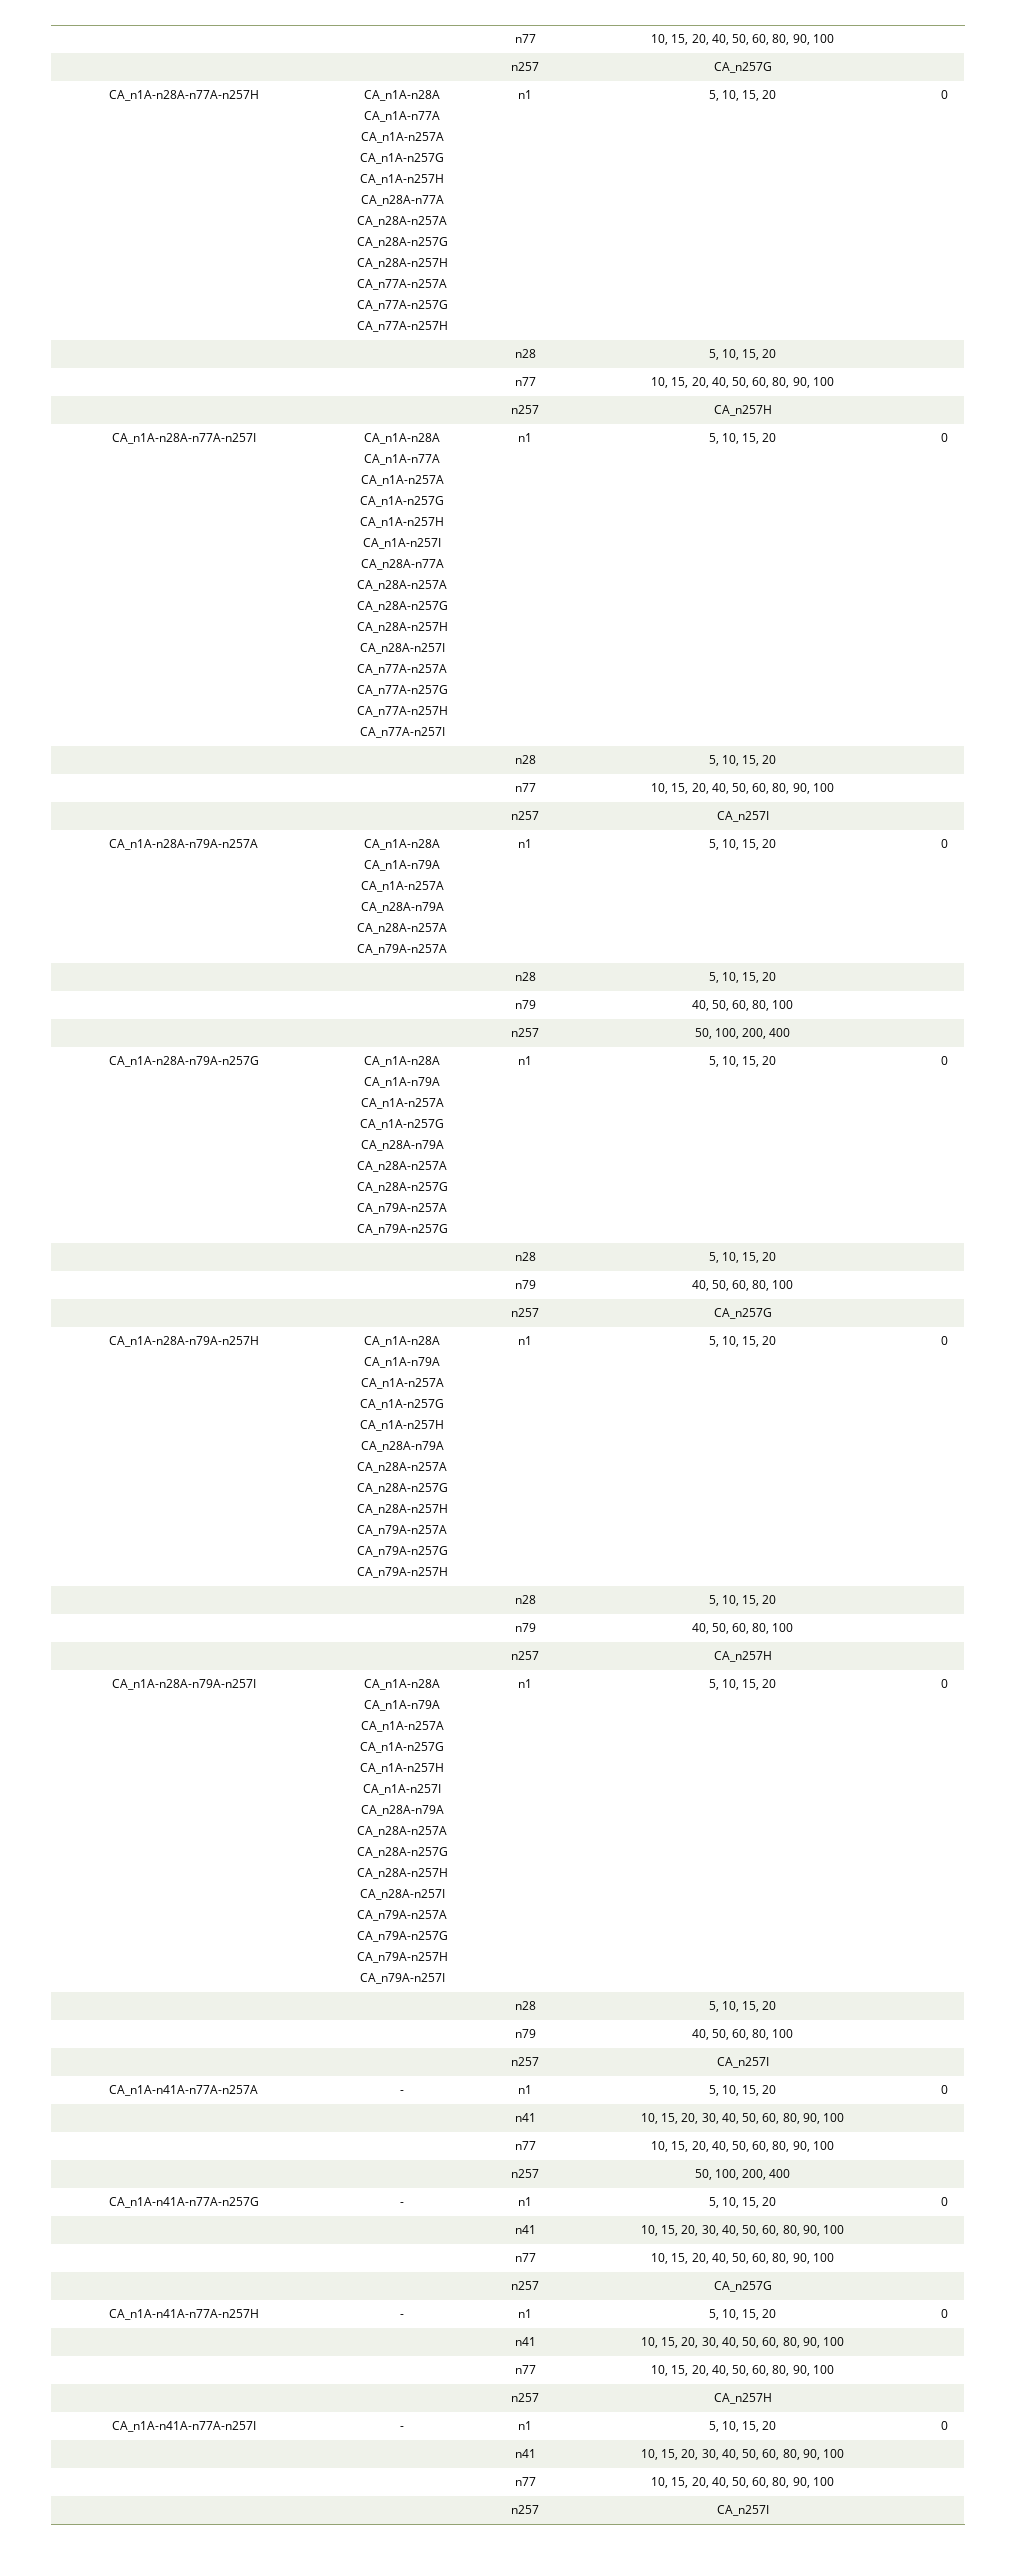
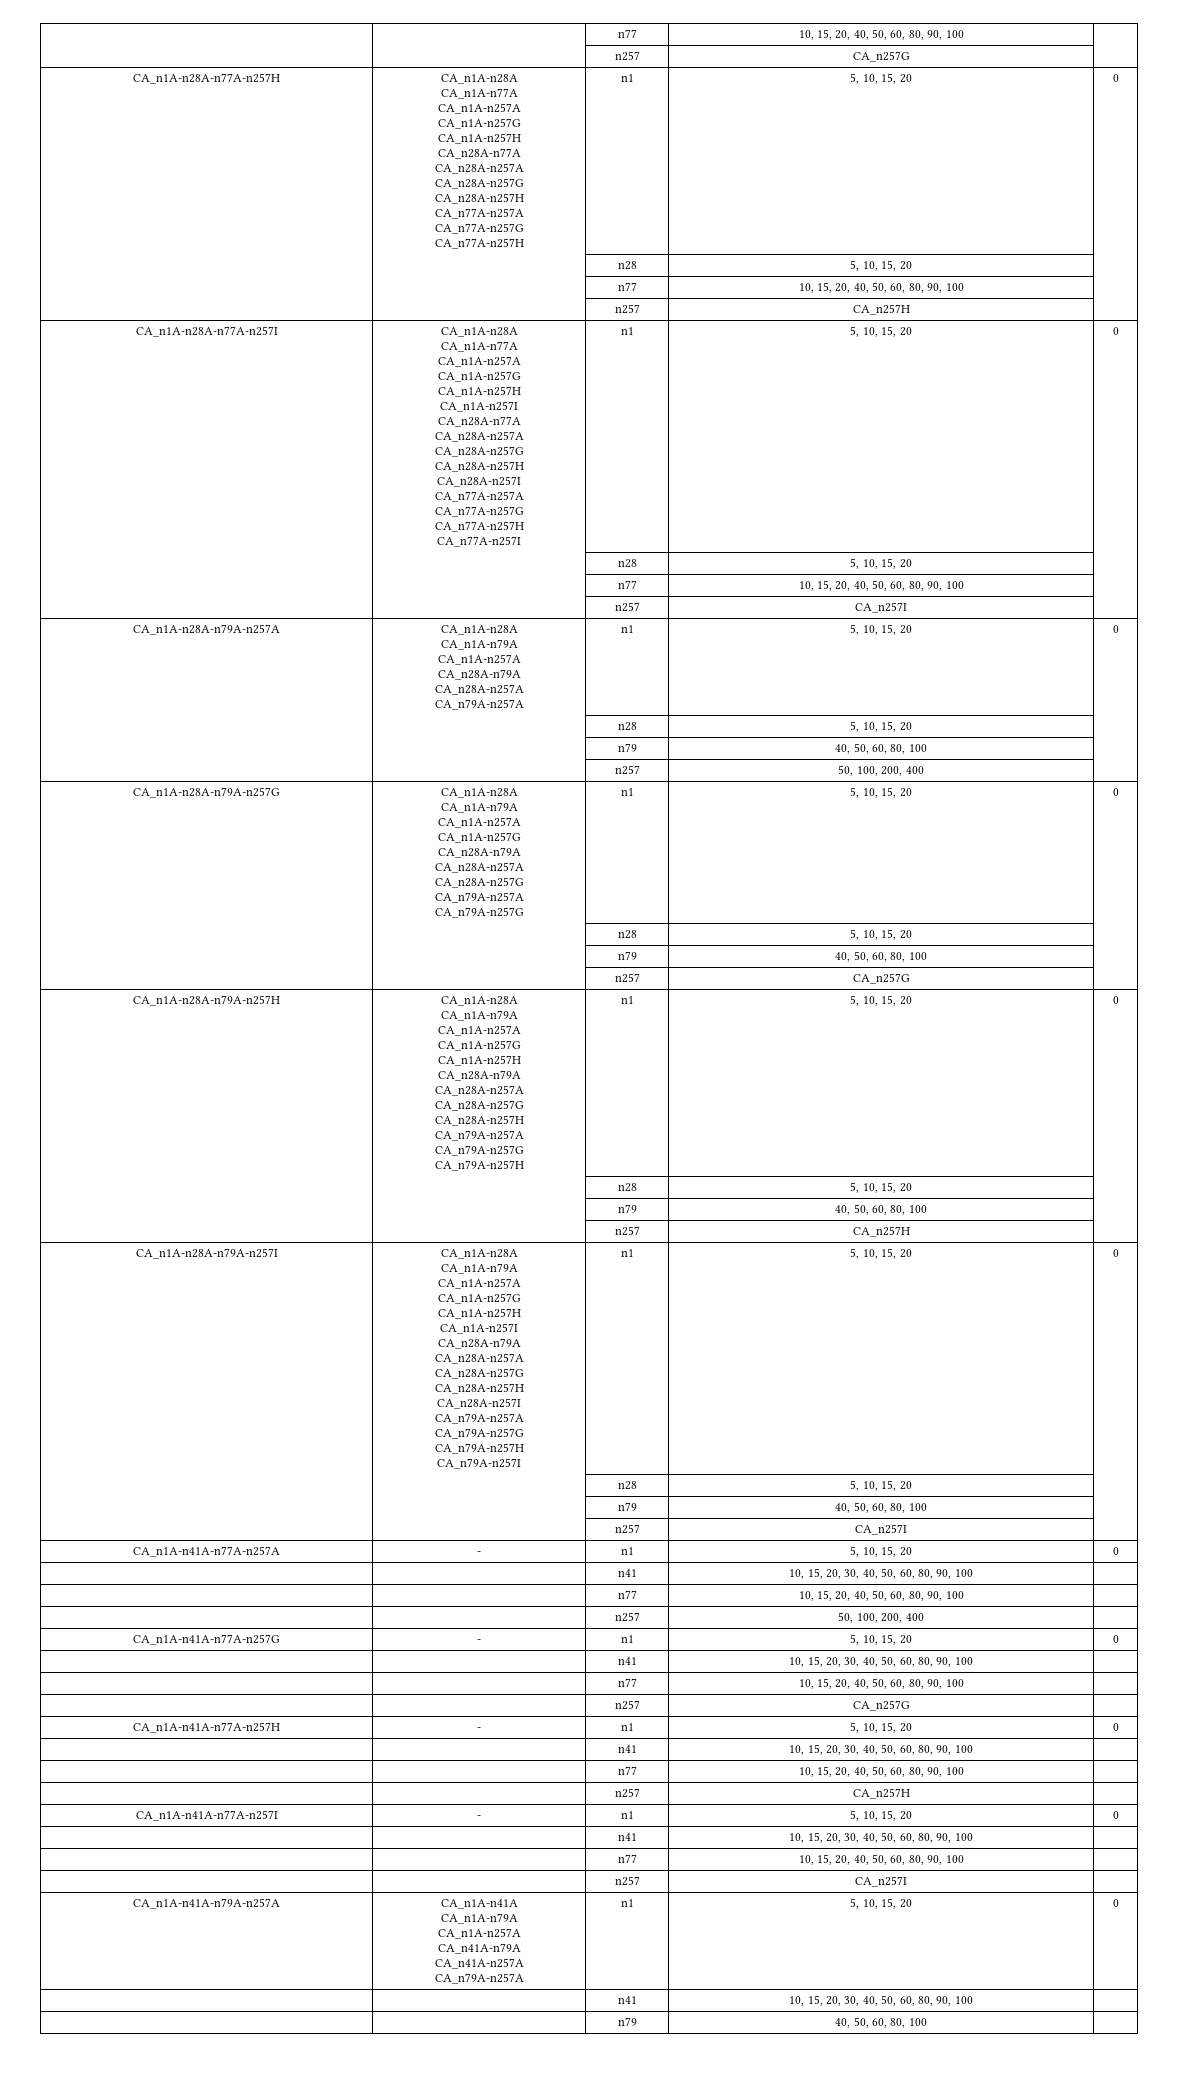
(769, 2510) none -> [133,1898,280,1909] [440,1899,518,1909] [440,1913,518,1924] [437,1928,521,1939] [437,1943,521,1954] [434,1958,524,1969] [434,1973,524,1984] [620,1899,634,1907] [850,1898,912,1909] [1112,1899,1119,1907] [617,1996,637,2004] [789,1995,973,2006] [617,2017,637,2026] [835,2017,927,2028] // CA_n1A-n41A-n79A-n257A | CA_n1A-n41A // CA_n1A-n79A // CA_n1A-n257A // CA_n41A-n79A // CA_n41A-n257A // CA_n79A-n257A | n1 | 5, 10, 15, 20 | 0 // | | n41 | 10, 15, 20, 30, 40, 50, 60, 80, 90, 100 | // | | n79 | 40, 50, 60, 80, 100 |

